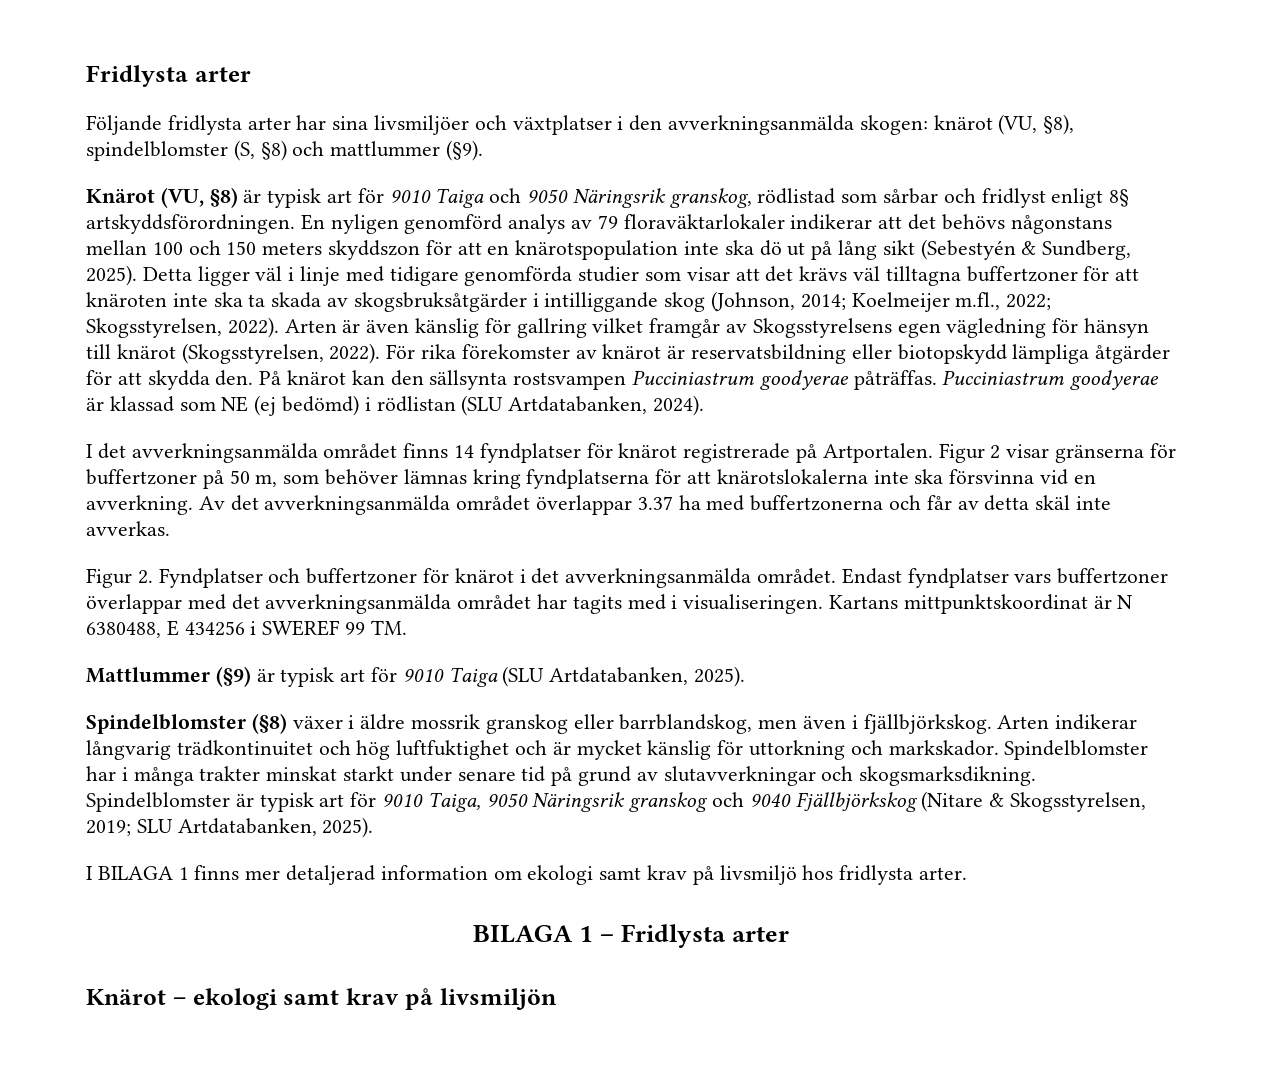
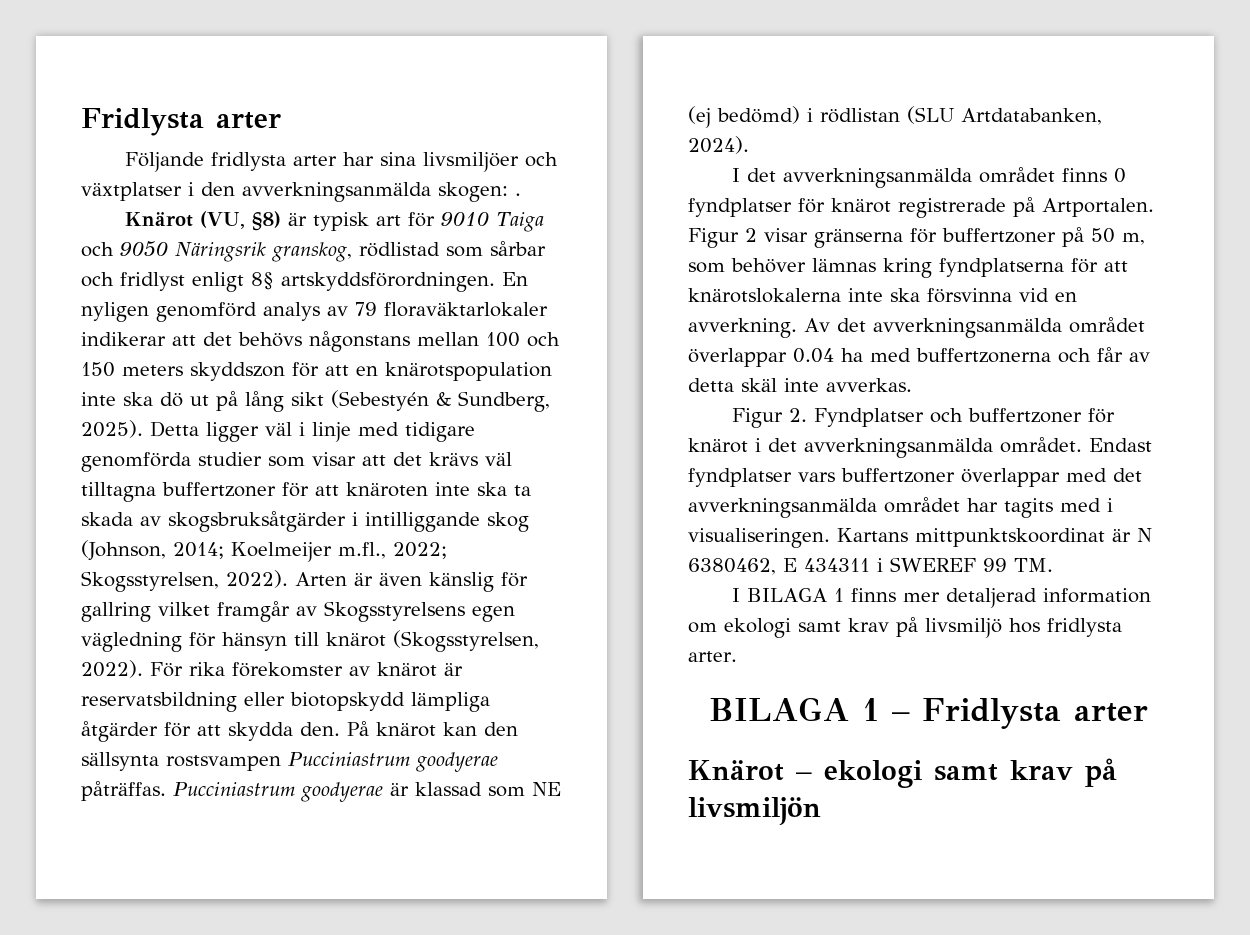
[933,114,1075,135] [86,140,484,161] knärot (VU, §8), spindelblomster (S, §8) och mattlummer (§9). -> [515,193,521,196] .
[454,445,475,458] 14 -> [1114,168,1127,183] 0
[637,496,673,510] 3.37 -> [793,348,834,363] 0.04
[86,620,245,638] 6380488, E 434256 -> [688,558,870,575] 6380462, E 434311
[86,666,746,687] [86,713,1138,734] [86,740,1149,760] [86,766,1037,786] [86,791,1147,812] [86,817,374,838] // Mattlummer (§9) är typisk art för 9010 Taiga (SLU Artdatabanken, 2025). // Spindelblomster (§8) växer i äldre mossrik granskog eller barrblandskog, men även i fjällbjörkskog. Arten indikerar långvarig trädkontinuitet och hög luftfuktighet och är mycket känslig för uttorkning och markskador. Spindelblomster har i många trakter minskat starkt under senare tid på grund av slutavverkningar och skogsmarksdikning. Spindelblomster är typisk art för 9010 Taiga, 9050 Näringsrik granskog och 9040 Fjällbjörkskog (Nitare & Skogsstyrelsen, 2019; SLU Artdatabanken, 2025). -> (1053, 565) none

